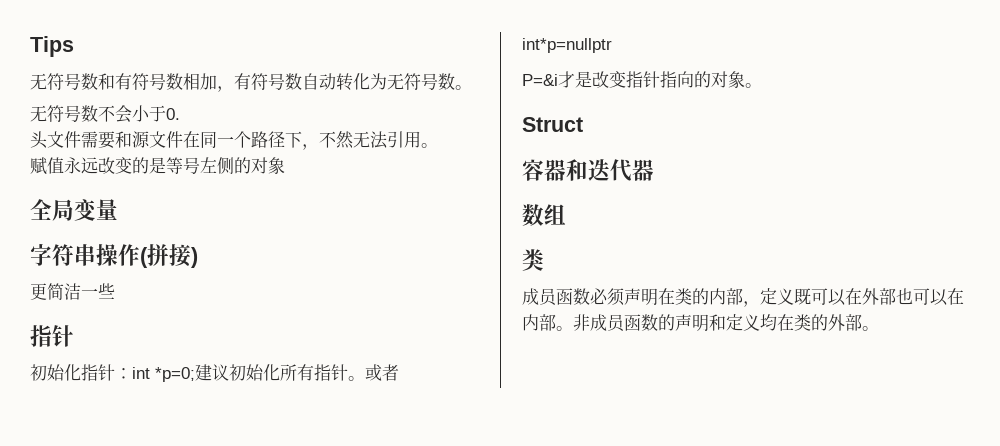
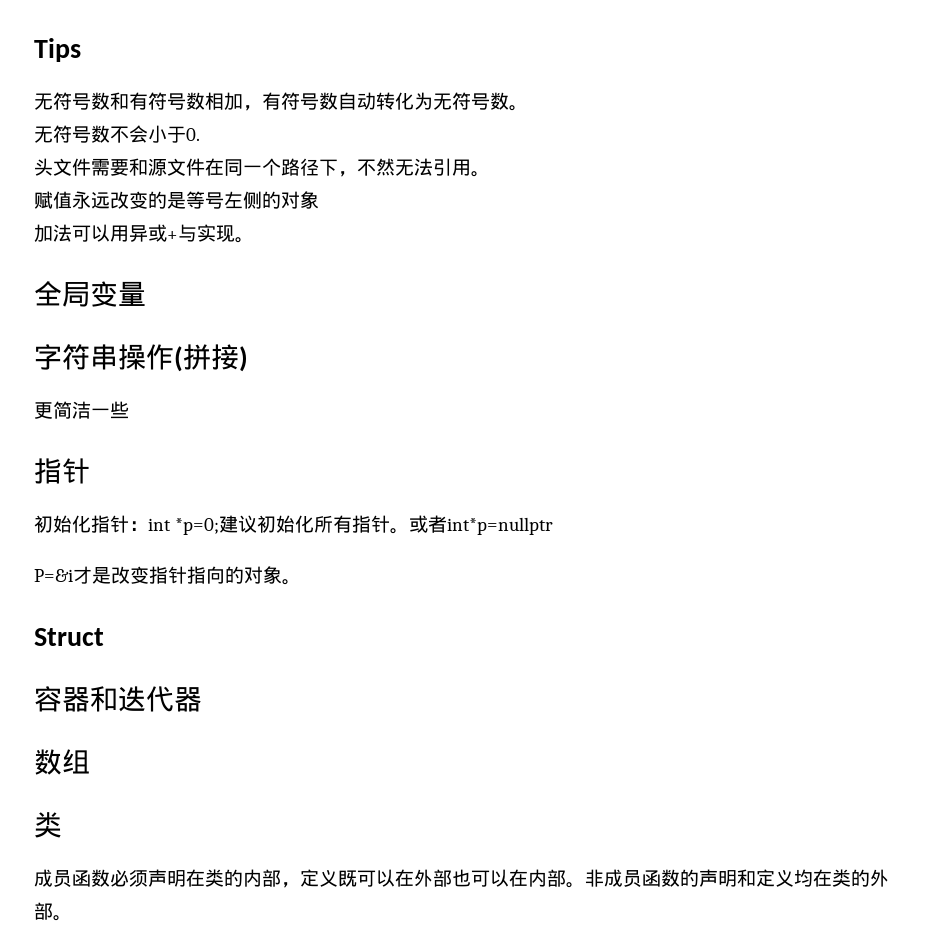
(285, 165) none -> [34,224,254,243] // 加法可以用异或+与实现。

